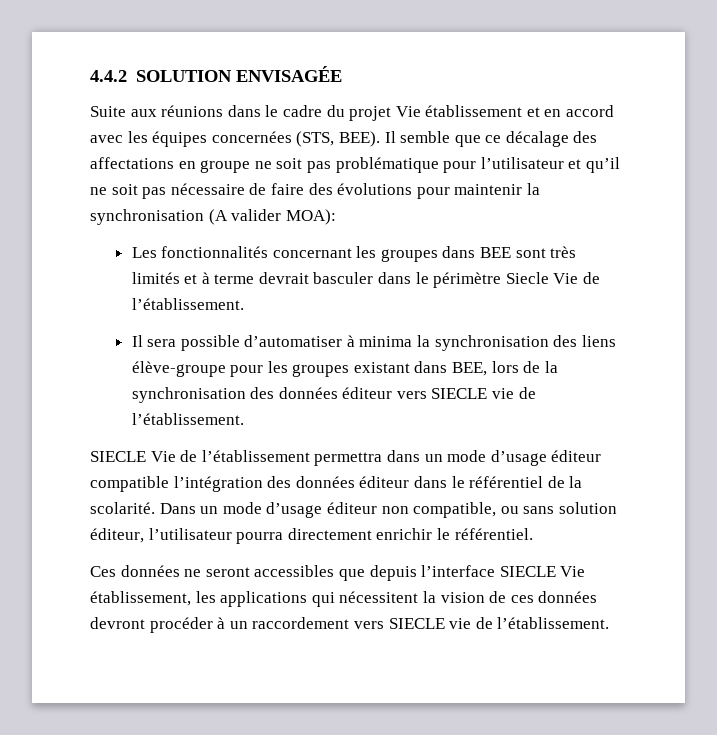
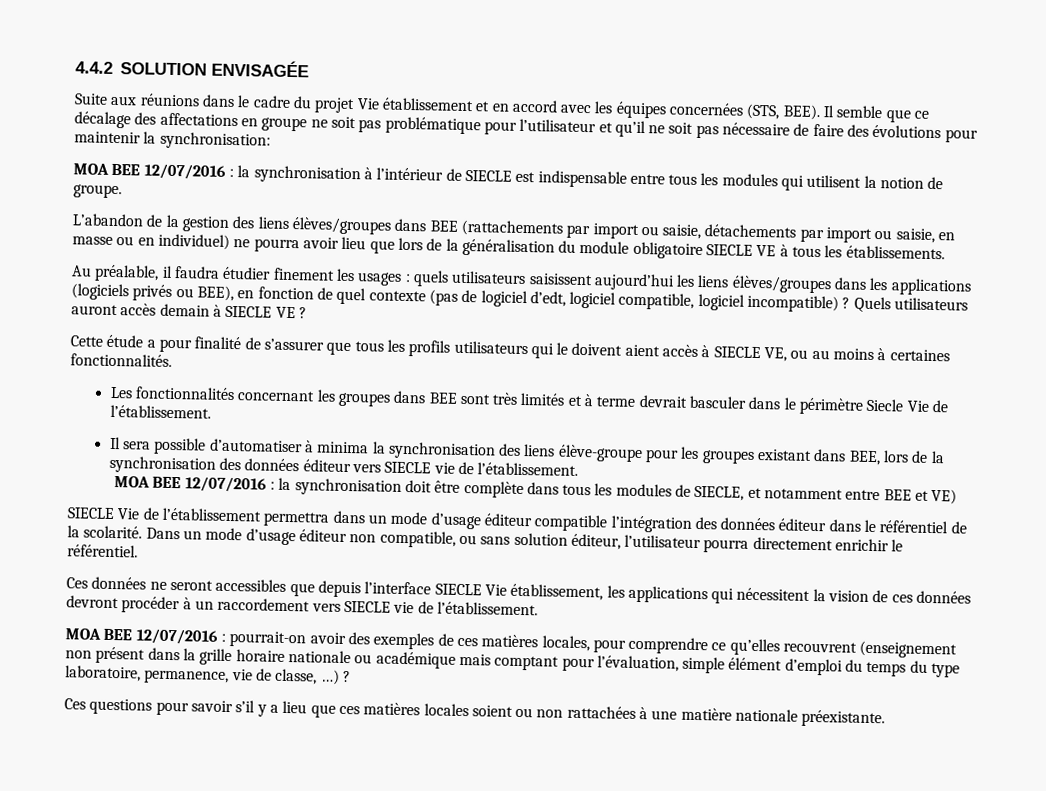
[90,209,336,225] synchronisation (A valider MOA): -> [159,131,271,150] [73,163,944,191] [73,184,122,199] [72,213,956,244] [72,233,945,260] [71,264,972,296] [71,283,969,313] [71,303,307,319] [70,334,950,362] [70,353,172,367] synchronisation: // MOA BEE 12/07/2016 : la synchronisation à l’intérieur de SIECLE est indispensable entre tous les modules qui utilisent la notion de groupe. // L’abandon de la gestion des liens élèves/groupes dans BEE (rattachements par import ou saisie, détachements par import ou saisie, en masse ou en individuel) ne pourra avoir lieu que lors de la généralisation du module obligatoire SIECLE VE à tous les établissements. // Au préalable, il faudra étudier finement les usages : quels utilisateurs saisissent aujourd’hui les liens élèves/groupes dans les applications (logiciels privés ou BEE), en fonction de quel contexte (pas de logiciel d’edt, logiciel compatible, logiciel incompatible) ? Quels utilisateurs auront accès demain à SIECLE VE ? // Cette étude a pour finalité de s’assurer que tous les profils utilisateurs qui le doivent aient accès à SIECLE VE, ou au moins à certaines fonctionnalités.
(244, 419) none -> [113,476,958,505] // MOA BEE 12/07/2016 : la synchronisation doit être complète dans tous les modules de SIECLE, et notamment entre BEE et VE)
(610, 623) none -> [65,628,958,659] [65,646,961,678] [65,665,351,685] [64,698,886,728] // MOA BEE 12/07/2016 : pourrait-on avoir des exemples de ces matières locales, pour comprendre ce qu’elles recouvrent (enseignement non présent dans la grille horaire nationale ou académique mais comptant pour l’évaluation, simple élément d’emploi du temps du type laboratoire, permanence, vie de classe, …) ? // Ces questions pour savoir s’il y a lieu que ces matières locales soient ou non rattachées à une matière nationale préexistante.

